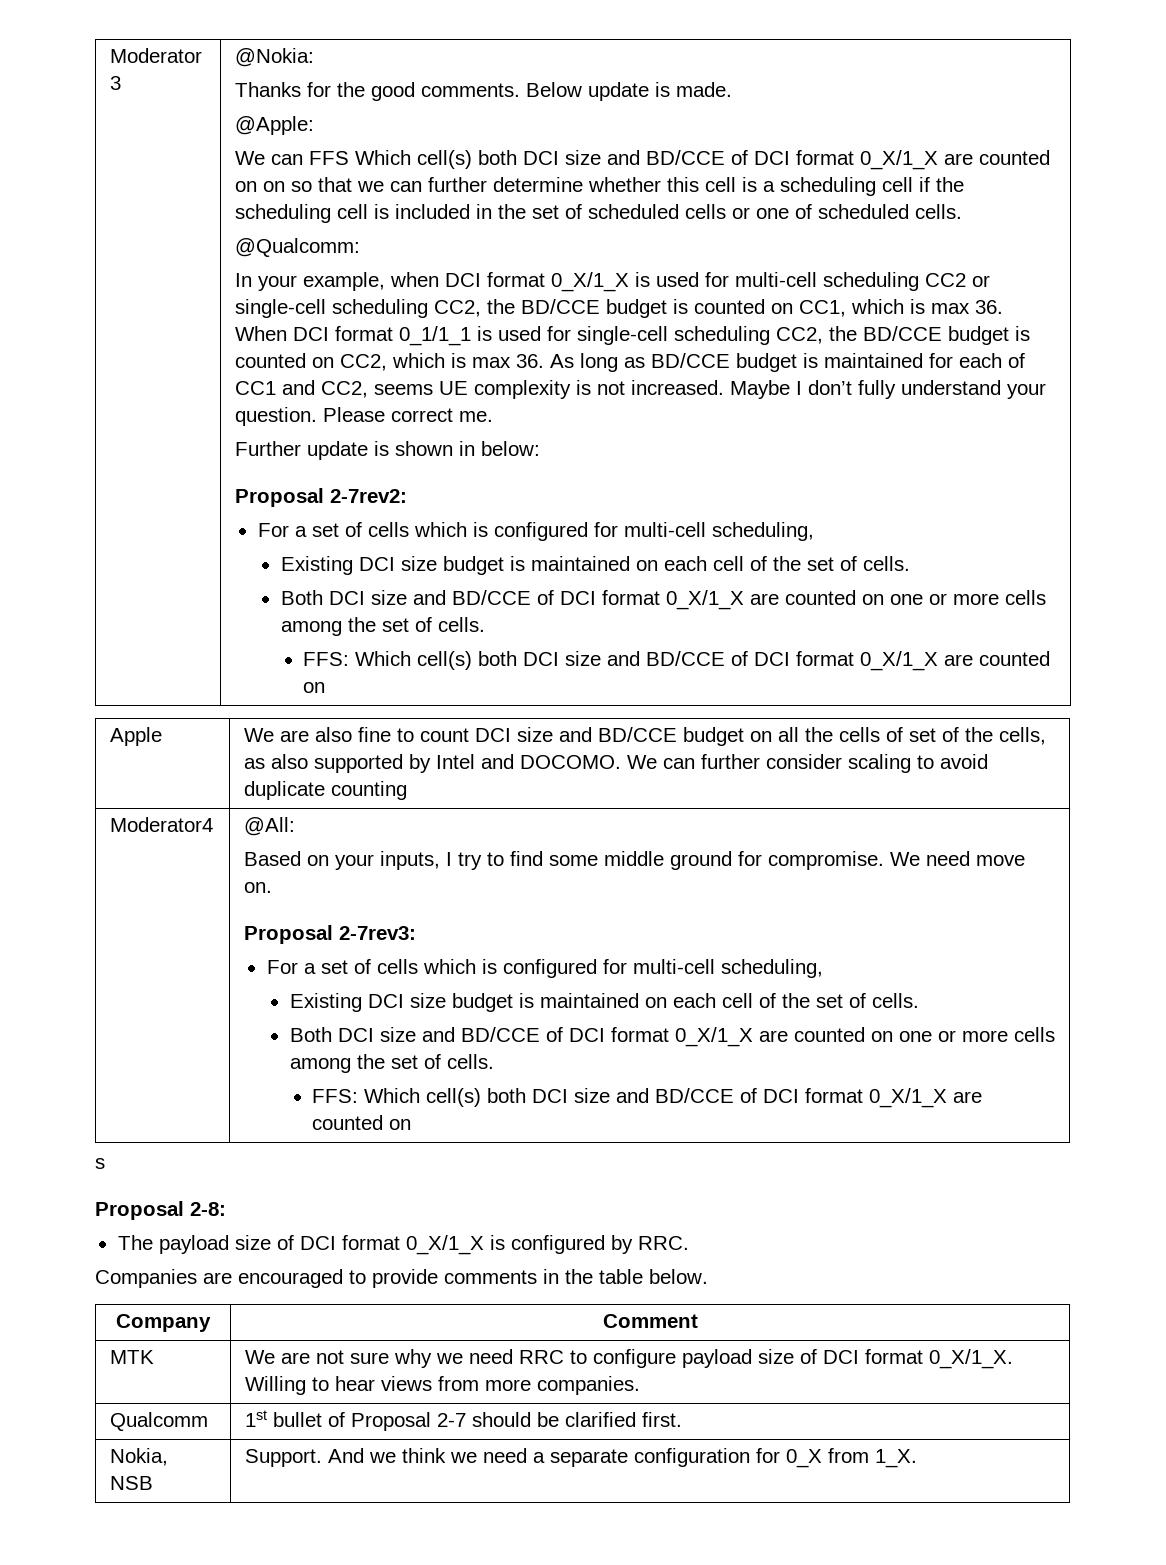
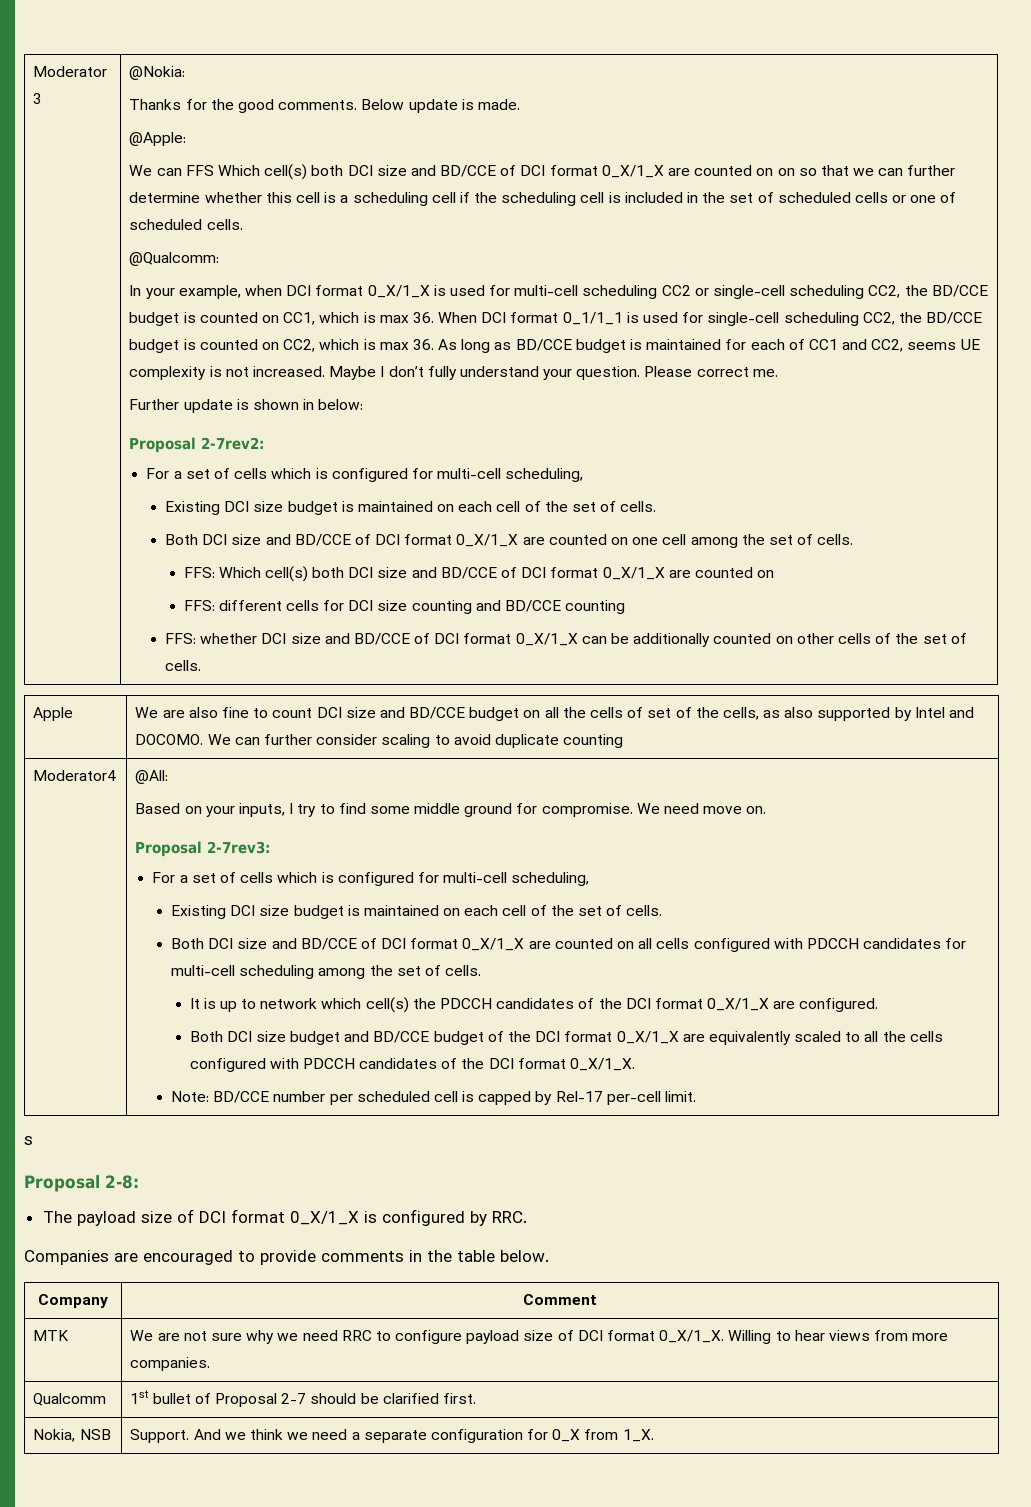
[928,590,1046,605] or more cells -> [662,534,687,545] cell
(326, 687) none -> [183,600,626,614] [164,633,967,647] [164,660,201,671] // FFS: different cells for DCI size counting and BD/CCE counting // FFS: whether DCI size and BD/CCE of DCI format 0_X/1_X can be additionally counted on other cells of the set of cells.
[898,1027,1055,1042] [289,1054,494,1073] [312,1088,983,1108] [312,1115,412,1130] one or more cells among the set of cells. // FFS: Which cell(s) both DCI size and BD/CCE of DCI format 0_X/1_X are counted on -> [638,938,967,952] [170,965,482,979] [189,997,879,1013] [189,1031,943,1045] [189,1058,635,1072] [170,1091,697,1105] all cells configured with PDCCH candidates for multi-cell scheduling among the set of cells. // It is up to network which cell(s) the PDCCH candidates of the DCI format 0_X/1_X are configured. // Both DCI size budget and BD/CCE budget of the DCI format 0_X/1_X are equivalently scaled to all the cells configured with PDCCH candidates of the DCI format 0_X/1_X. // Note: BD/CCE number per scheduled cell is capped by Rel-17 per-cell limit.

